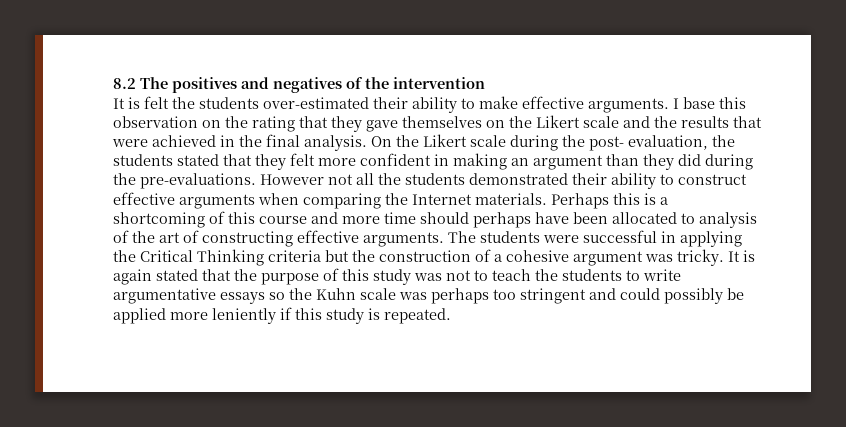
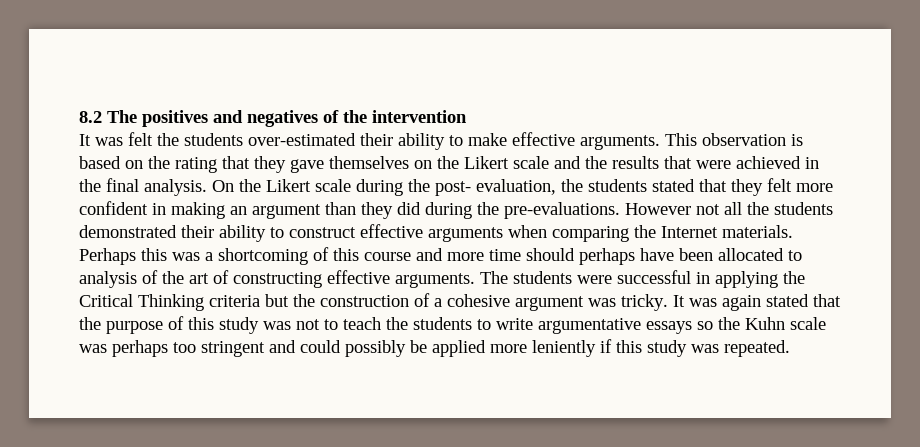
[128,97,140,109] is -> [95,137,123,146] was
[673,97,746,109] [113,116,198,128] I base this observation -> [665,133,803,146] [79,156,121,169] This observation is based
[644,193,656,205] is -> [172,252,200,261] was
[743,250,755,262] is -> [689,298,717,307] was
[368,308,380,320] is -> [691,344,719,353] was

